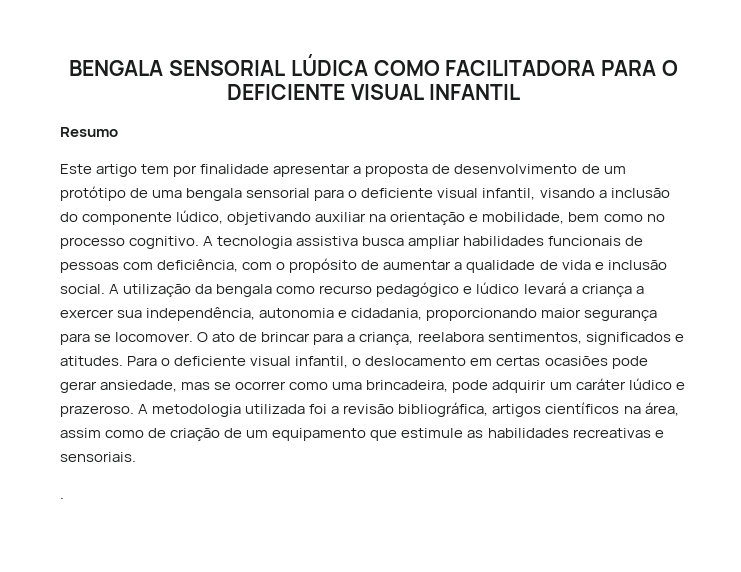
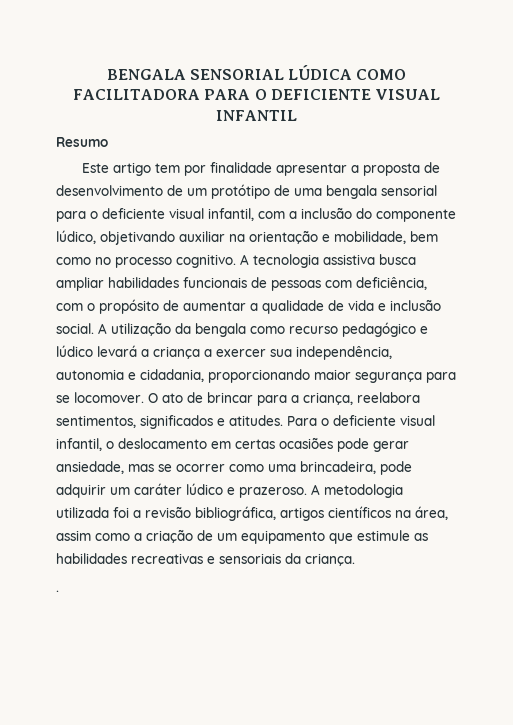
[539,188,595,198] visando -> [258,211,285,219] com
[148,428,167,438] de -> [134,533,142,541] a
[60,452,136,462] sensoriais. -> [219,553,355,566] sensoriais da criança.

